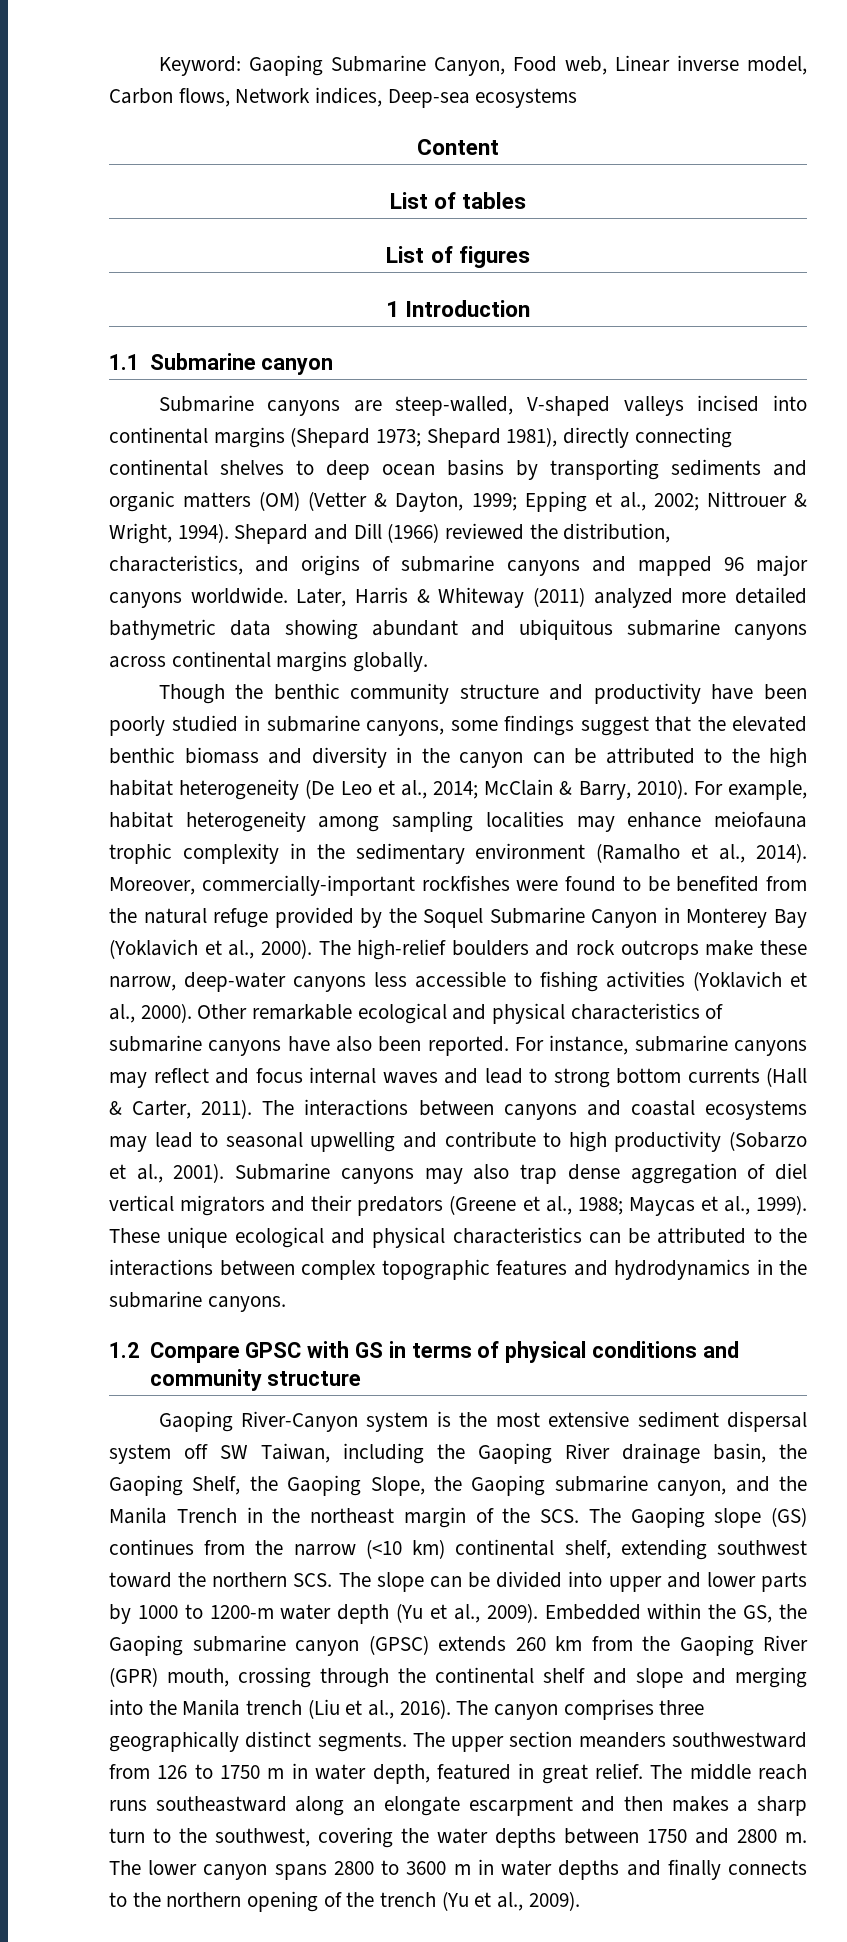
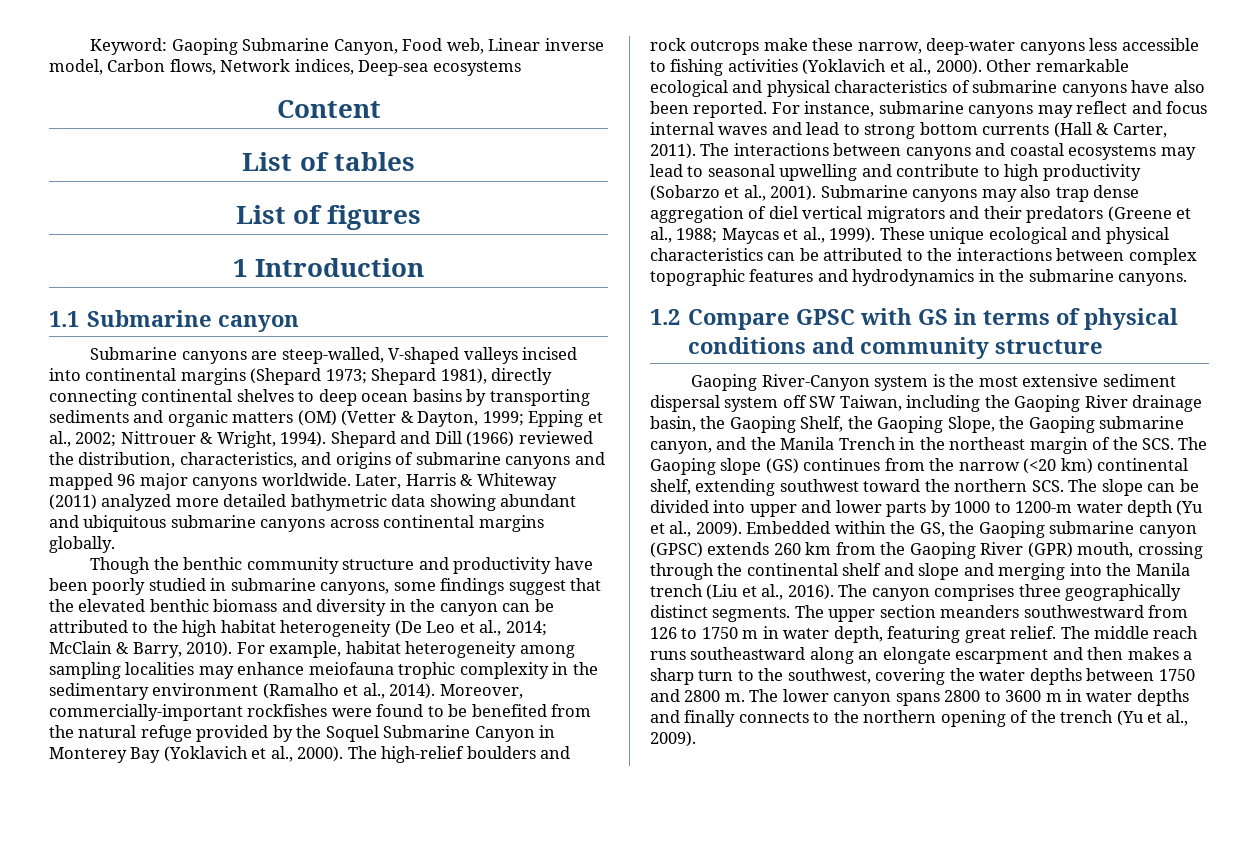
[365,1539,402,1559] (<10 -> [1023,458,1057,474] (<20
[436,1763,535,1780] featured in -> [887,626,961,643] featuring

